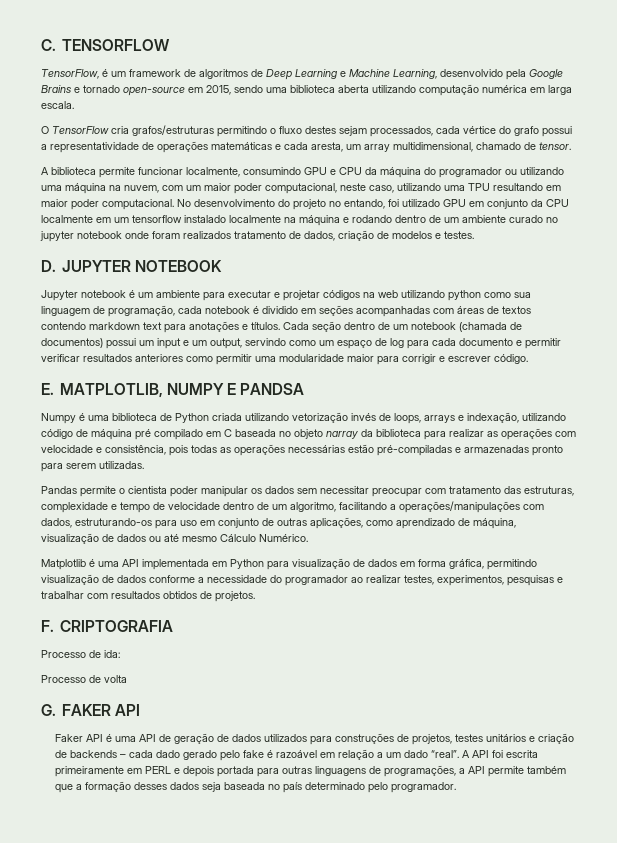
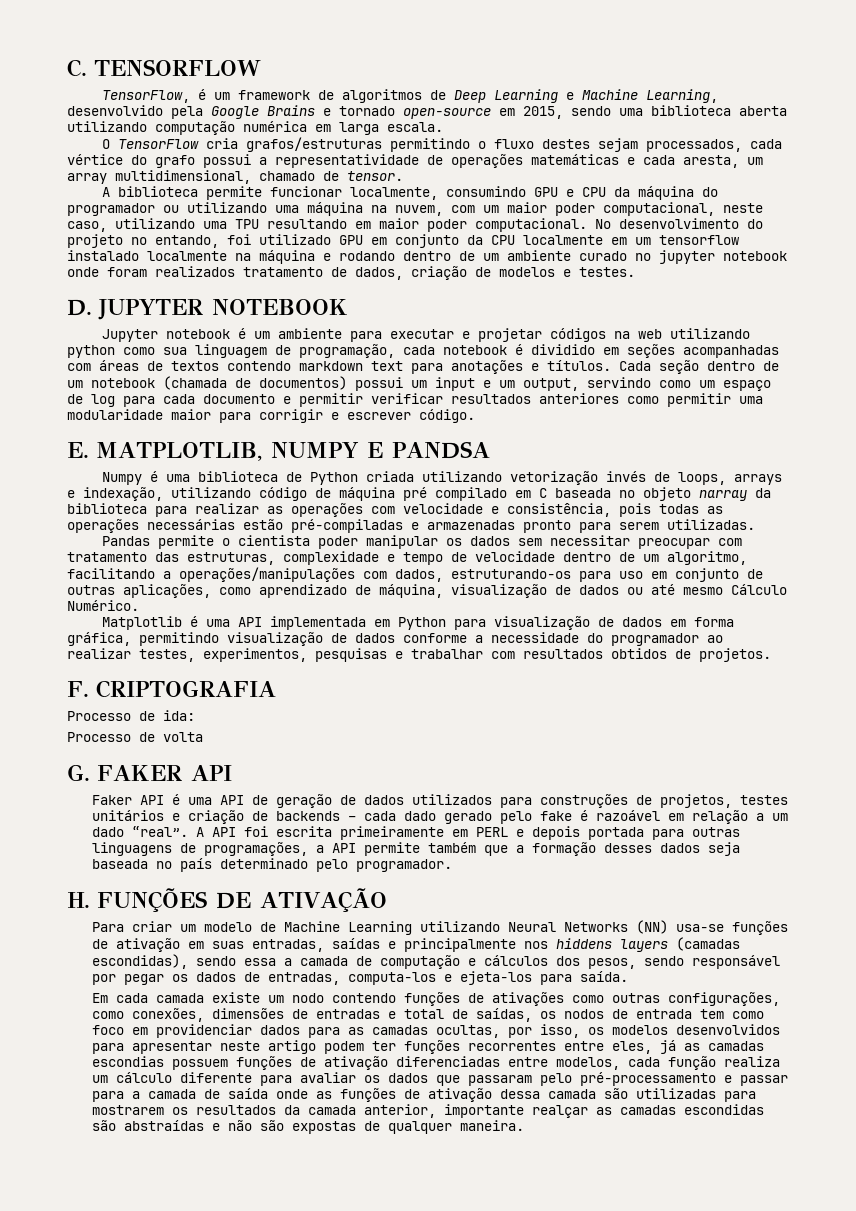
(456, 787) none -> [67,888,387,913] [92,920,789,935] [92,937,741,952] [92,954,781,969] [92,971,629,985] [92,992,781,1006] [92,1008,765,1022] [92,1024,781,1038] [92,1040,765,1054] [92,1056,781,1070] [92,1072,789,1086] [92,1088,757,1102] [92,1104,765,1118] [92,1120,525,1134] // H. FUNÇÕES DE ATIVAÇÃO // Para criar um modelo de Machine Learning utilizando Neural Networks (NN) usa-se funções de ativação em suas entradas, saídas e principalmente nos hiddens layers (camadas escondidas), sendo essa a camada de computação e cálculos dos pesos, sendo responsável por pegar os dados de entradas, computa-los e ejeta-los para saída. // Em cada camada existe um nodo contendo funções de ativações como outras configurações, como conexões, dimensões de entradas e total de saídas, os nodos de entrada tem como foco em providenciar dados para as camadas ocultas, por isso, os modelos desenvolvidos para apresentar neste artigo podem ter funções recorrentes entre eles, já as camadas escondias possuem funções de ativação diferenciadas entre modelos, cada função realiza um cálculo diferente para avaliar os dados que passaram pelo pré-processamento e passar para a camada de saída onde as funções de ativação dessa camada são utilizadas para mostrarem os resultados da camada anterior, importante realçar as camadas escondidas são abstraídas e não são expostas de qualquer maneira.

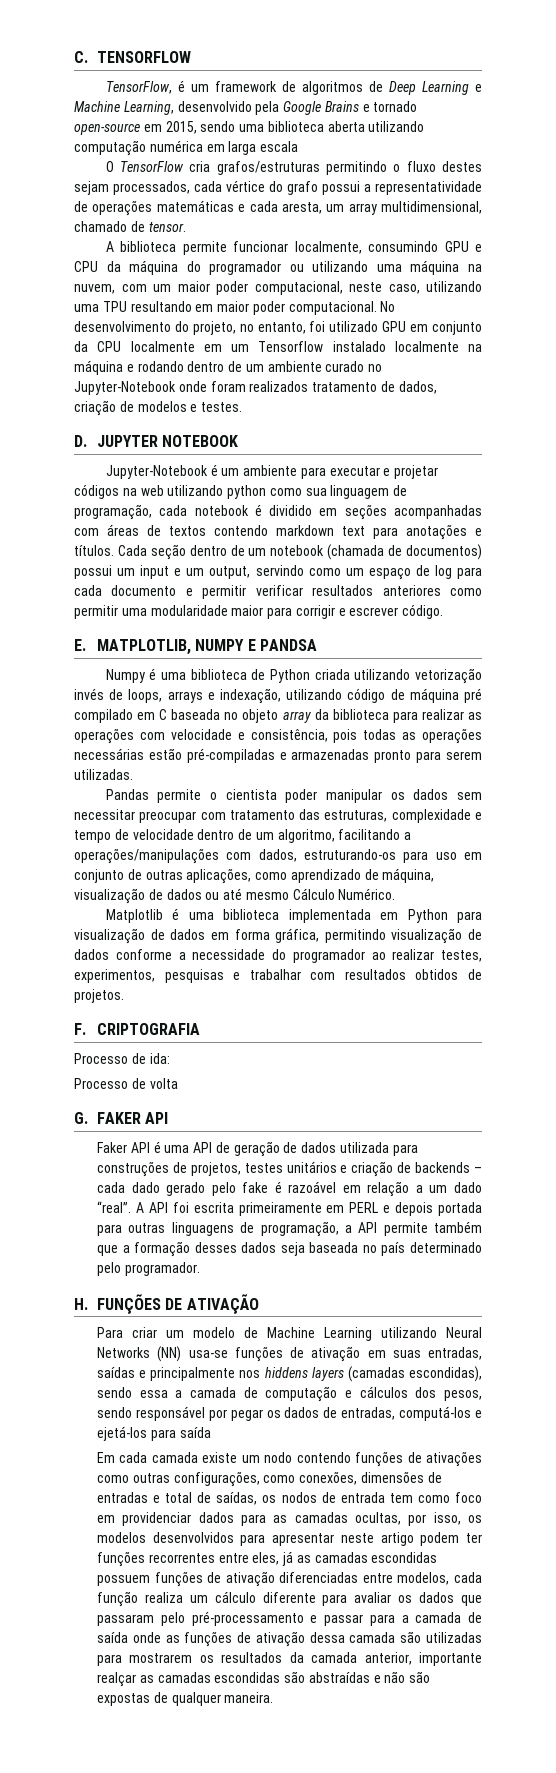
[387,122,443,132] escala. -> [260,141,299,152] escala
[67,234,219,248] projeto no entando, -> [192,321,306,335] projeto, no entanto,
[659,235,739,245] tensorflow -> [258,341,324,352] Tensorflow
[659,250,787,264] jupyter notebook -> [74,381,176,395] Jupyter-Notebook
[101,329,230,342] Jupyter notebook -> [105,465,208,479] Jupyter-Notebook
[699,490,747,501] narray -> [282,711,311,723] array
[237,617,262,627] API -> [223,909,280,920] biblioteca
[412,794,493,805] utilizados -> [340,1142,390,1153] utilizada
[204,842,309,856] programações, -> [260,1221,339,1237] programação,
[348,971,629,985] computa-los e ejeta-los para saída. -> [399,1406,483,1421] [97,1426,211,1441] computá-los e ejetá-los para saída
[92,1056,165,1067] escondias -> [371,1552,438,1563] escondidas

